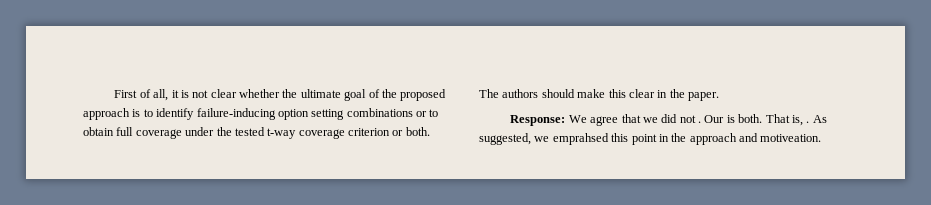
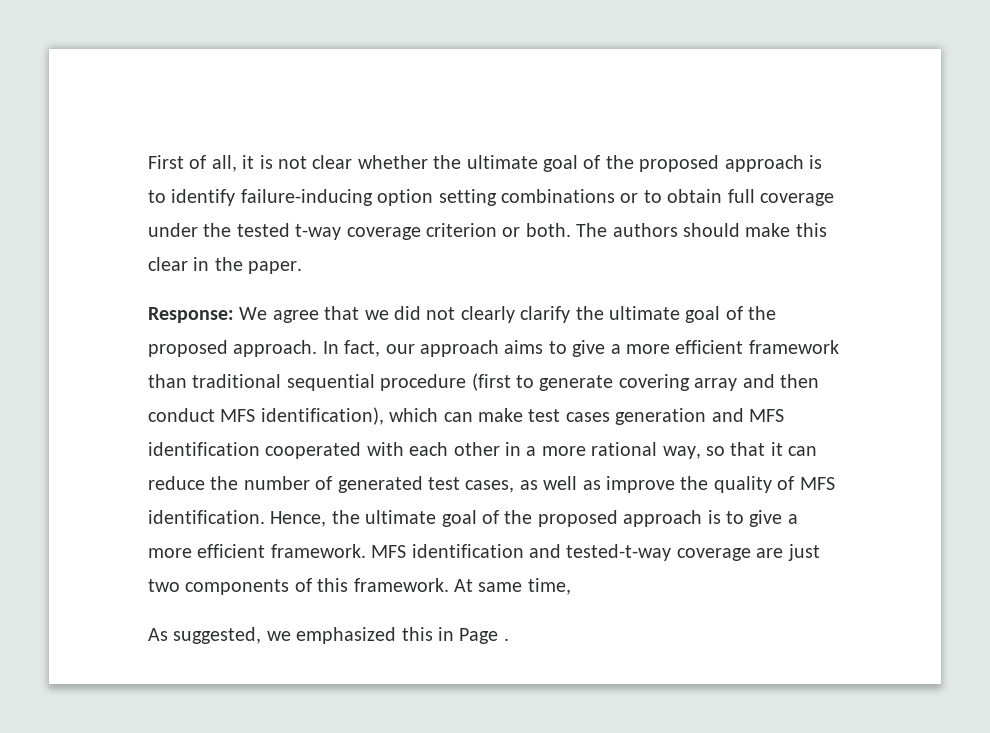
[698,114,827,126] [479,133,822,145] . Our is both. That is, . As suggested, we emprahsed this point in the approach and motiveation. -> [460,306,777,323] [148,340,839,357] [148,373,819,391] [148,407,784,425] [148,442,818,459] [148,476,835,493] [148,510,798,527] [148,544,820,561] [148,578,571,595] [148,627,509,644] clearly clarify the ultimate goal of the proposed approach. In fact, our approach aims to give a more efficient framework than traditional sequential procedure (first to generate covering array and then conduct MFS identification), which can make test cases generation and MFS identification cooperated with each other in a more rational way, so that it can reduce the number of generated test cases, as well as improve the quality of MFS identification. Hence, the ultimate goal of the proposed approach is to give a more efficient framework. MFS identification and tested-t-way coverage are just two components of this framework. At same time, // As suggested, we emphasized this in Page .

